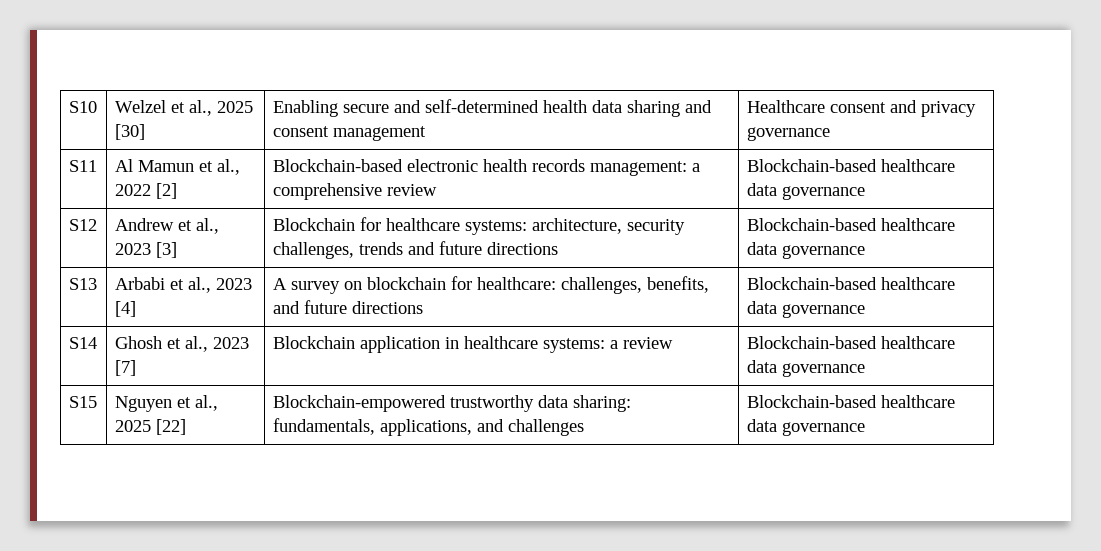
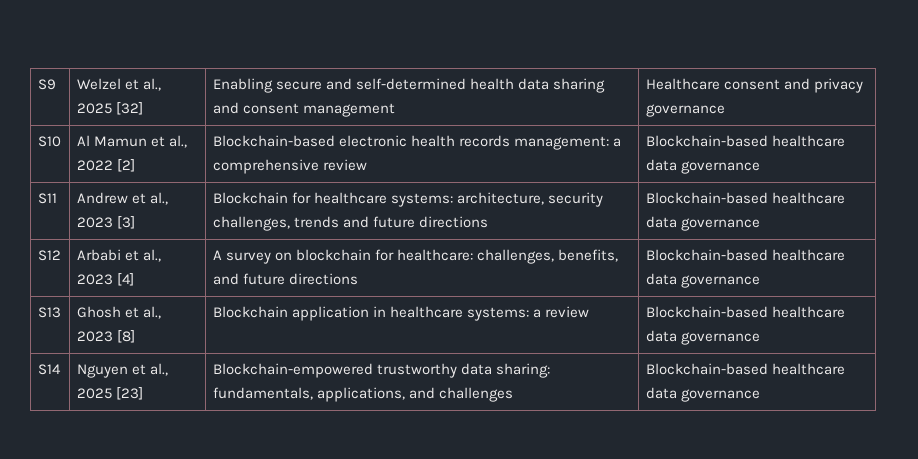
[68,101,97,113] S10 -> [37,79,56,90] S9
[114,124,145,140] [30] -> [115,102,143,115] [32]
[68,160,97,172] S11 -> [37,136,61,147] S10
[68,219,97,231] S12 -> [37,193,57,204] S11
[68,278,97,290] S13 -> [37,250,61,261] S12
[68,337,97,349] S14 -> [37,307,61,318] S13
[114,360,136,376] [7] -> [116,330,135,343] [8]
[68,396,97,408] S15 -> [37,364,61,375] S14
[155,419,186,435] [22] -> [115,387,143,400] [23]

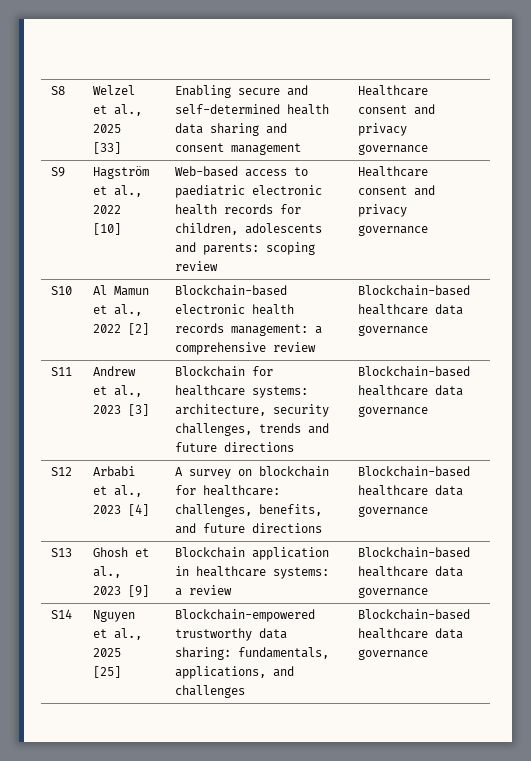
[37,79,56,90] S9 -> [51,86,66,95] S8
[115,102,143,115] [32] -> [93,142,122,154] [33]
(725, 110) none -> [51,167,66,177] [93,166,150,179] [93,185,143,197] [93,205,122,214] [93,223,122,235] [175,166,309,177] [175,185,323,198] [175,204,302,215] [175,223,323,235] [175,242,316,255] [175,261,219,271] [358,166,429,177] [358,185,436,196] [358,204,408,217] [358,225,429,236] // S9 | Hagström et al., 2022 [10] | Web-based access to paediatric electronic health records for children, adolescents and parents: scoping review | Healthcare consent and privacy governance
[116,330,135,343] [8] -> [128,585,150,597] [9]
[115,387,143,400] [23] -> [93,666,122,678] [25]

